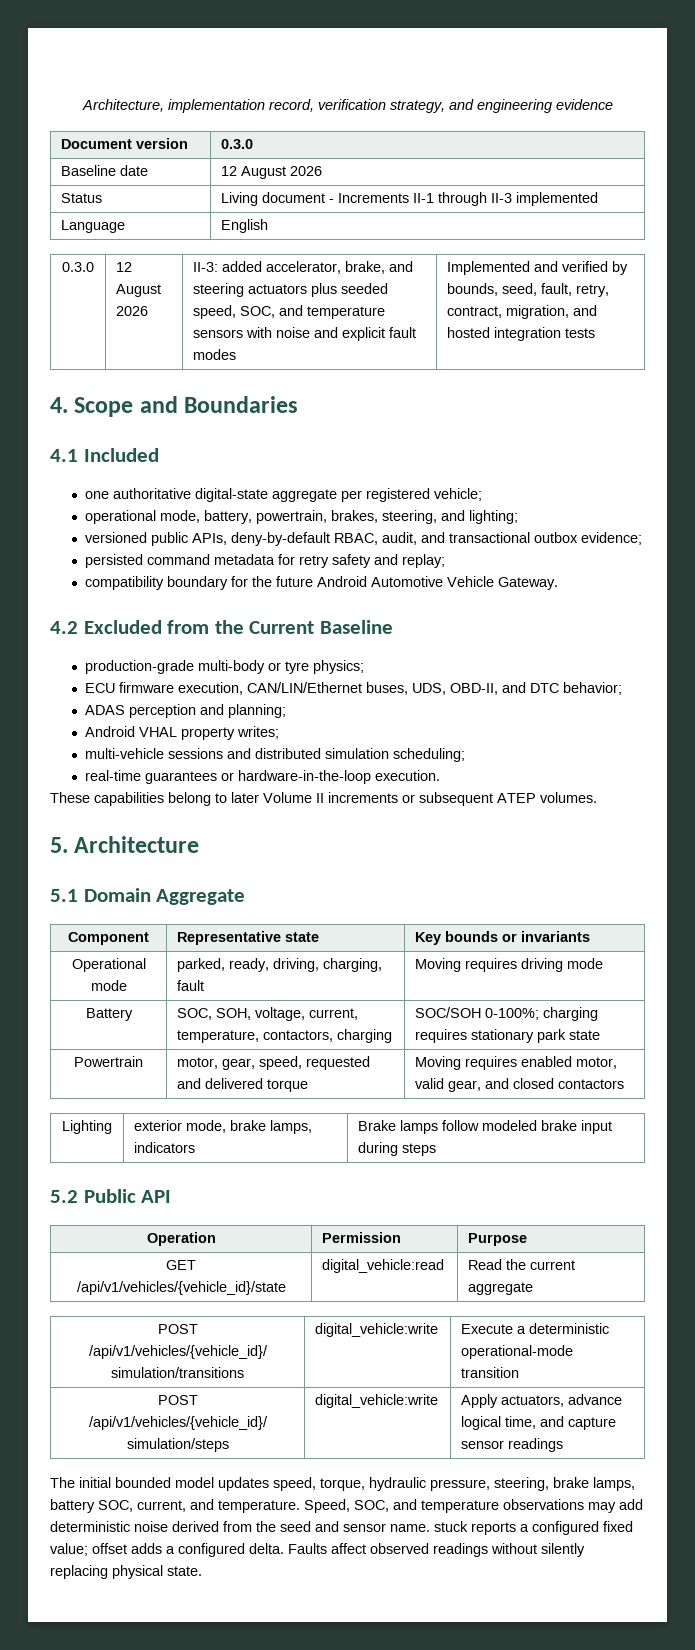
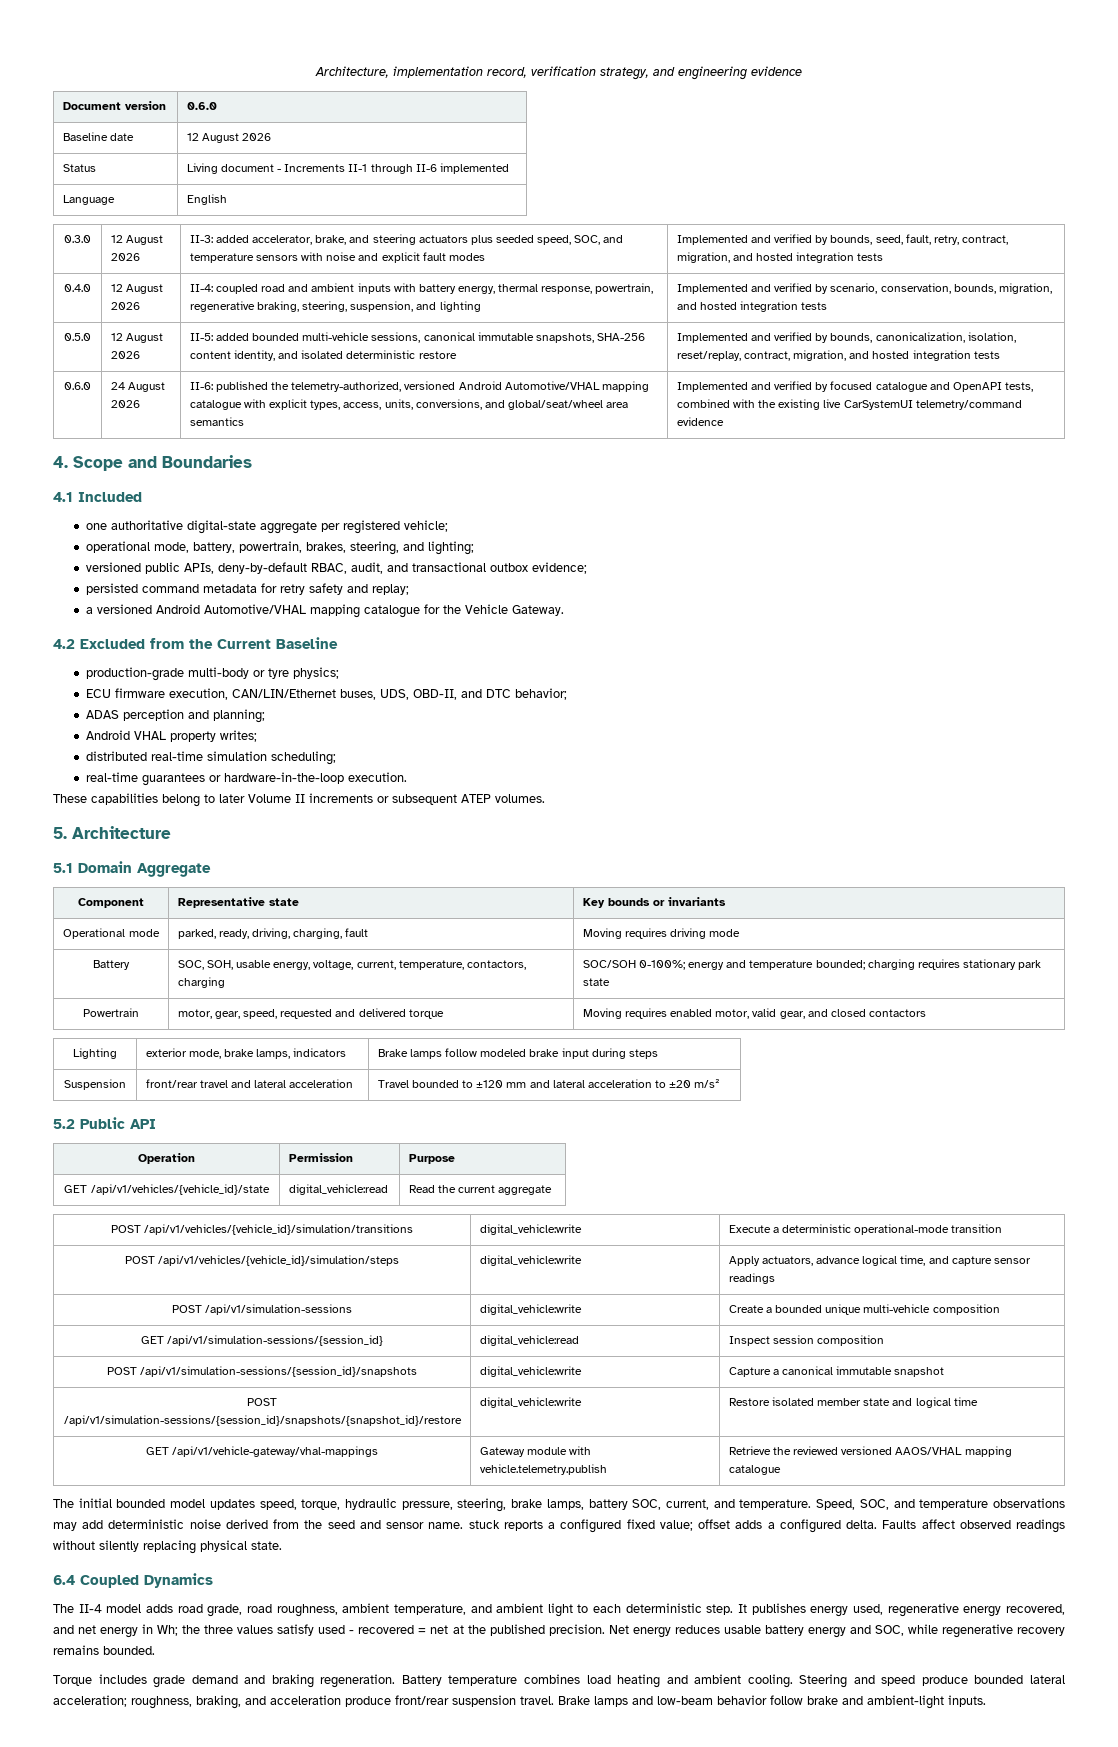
[221,139,254,149] 0.3.0 -> [187,102,218,110] 0.6.0
[491,193,513,203] II-3 -> [415,164,437,172] II-6
(596, 333) none -> [64,284,91,292] [111,284,164,294] [111,302,141,310] [190,283,654,294] [190,301,481,312] [677,283,1052,294] [677,301,828,312] [64,333,91,341] [111,333,164,343] [111,351,141,359] [190,332,645,343] [190,350,457,361] [677,332,1016,343] [677,350,1000,361] [64,382,91,390] [111,382,166,392] [111,400,141,408] [190,381,649,392] [190,399,628,410] [190,417,245,426] [677,381,1033,392] [677,399,1022,410] [677,417,725,426] // 0.4.0 | 12 August 2026 | II-4: coupled road and ambient inputs with battery energy, thermal response, powertrain, regenerative braking, steering, suspension, and lighting | Implemented and verified by scenario, conservation, bounds, migration, and hosted integration tests // 0.5.0 | 12 August 2026 | II-5: added bounded multi-vehicle sessions, canonical immutable snapshots, SHA-256 content identity, and isolated deterministic restore | Implemented and verified by bounds, canonicalization, isolation, reset/replay, contract, migration, and hosted integration tests // 0.6.0 | 24 August 2026 | II-6: published the telemetry-authorized, versioned Android Automotive/VHAL mapping catalogue with explicit types, access, units, conversions, and global/seat/wheel area semantics | Implemented and verified by focused catalogue and OpenAPI tests, combined with the existing live CarSystemUI telemetry/command evidence
[85,576,444,590] compatibility boundary for the future Android Automotive -> [85,604,461,618] a versioned Android Automotive/VHAL mapping catalogue for the
[85,748,322,759] multi-vehicle sessions and distributed -> [85,751,203,761] distributed real-time
(252, 1014) none -> [236,960,311,970] usable energy,
(540, 1014) none -> [688,960,865,970] energy and temperature bounded;
(437, 1149) none -> [64,1079,126,1090] [146,1079,354,1088] [378,1079,721,1088] // Suspension | front/rear travel and lateral acceleration | Travel bounded to ±120 mm and lateral acceleration to ±20 m/s²
(564, 1445) none -> [171,1304,353,1315] [480,1304,583,1315] [729,1304,1000,1315] [140,1335,384,1346] [480,1335,580,1346] [729,1335,885,1346] [106,1366,418,1377] [480,1366,583,1377] [729,1366,945,1377] [247,1398,277,1406] [63,1415,462,1426] [480,1397,583,1408] [729,1397,978,1408] [145,1446,379,1457] [480,1446,592,1457] [480,1464,608,1475] [729,1446,1012,1457] [729,1465,782,1475] // POST /api/v1/simulation-sessions | digital_vehicle:write | Create a bounded unique multi-vehicle composition // GET /api/v1/simulation-sessions/{session_id} | digital_vehicle:read | Inspect session composition // POST /api/v1/simulation-sessions/{session_id}/snapshots | digital_vehicle:write | Capture a canonical immutable snapshot // POST /api/v1/simulation-sessions/{session_id}/snapshots/{snapshot_id}/restore | digital_vehicle:write | Restore isolated member state and logical time // GET /api/v1/vehicle-gateway/vhal-mappings | Gateway module with vehicle.telemetry.publish | Retrieve the reviewed versioned AAOS/VHAL mapping catalogue
(202, 1571) none -> [53,1573,213,1588] [53,1603,1066,1617] [53,1624,1066,1638] [53,1645,155,1655] [53,1674,1065,1688] [53,1695,986,1709] // 6.4 Coupled Dynamics // The II-4 model adds road grade, road roughness, ambient temperature, and ambient light to each deterministic step. It publishes energy used, regenerative energy recovered, and net energy in Wh; the three values satisfy used - recovered = net at the published precision. Net energy reduces usable battery energy and SOC, while regenerative recovery remains bounded. // Torque includes grade demand and braking regeneration. Battery temperature combines load heating and ambient cooling. Steering and speed produce bounded lateral acceleration; roughness, braking, and acceleration produce front/rear suspension travel. Brake lamps and low-beam behavior follow brake and ambient-light inputs.

